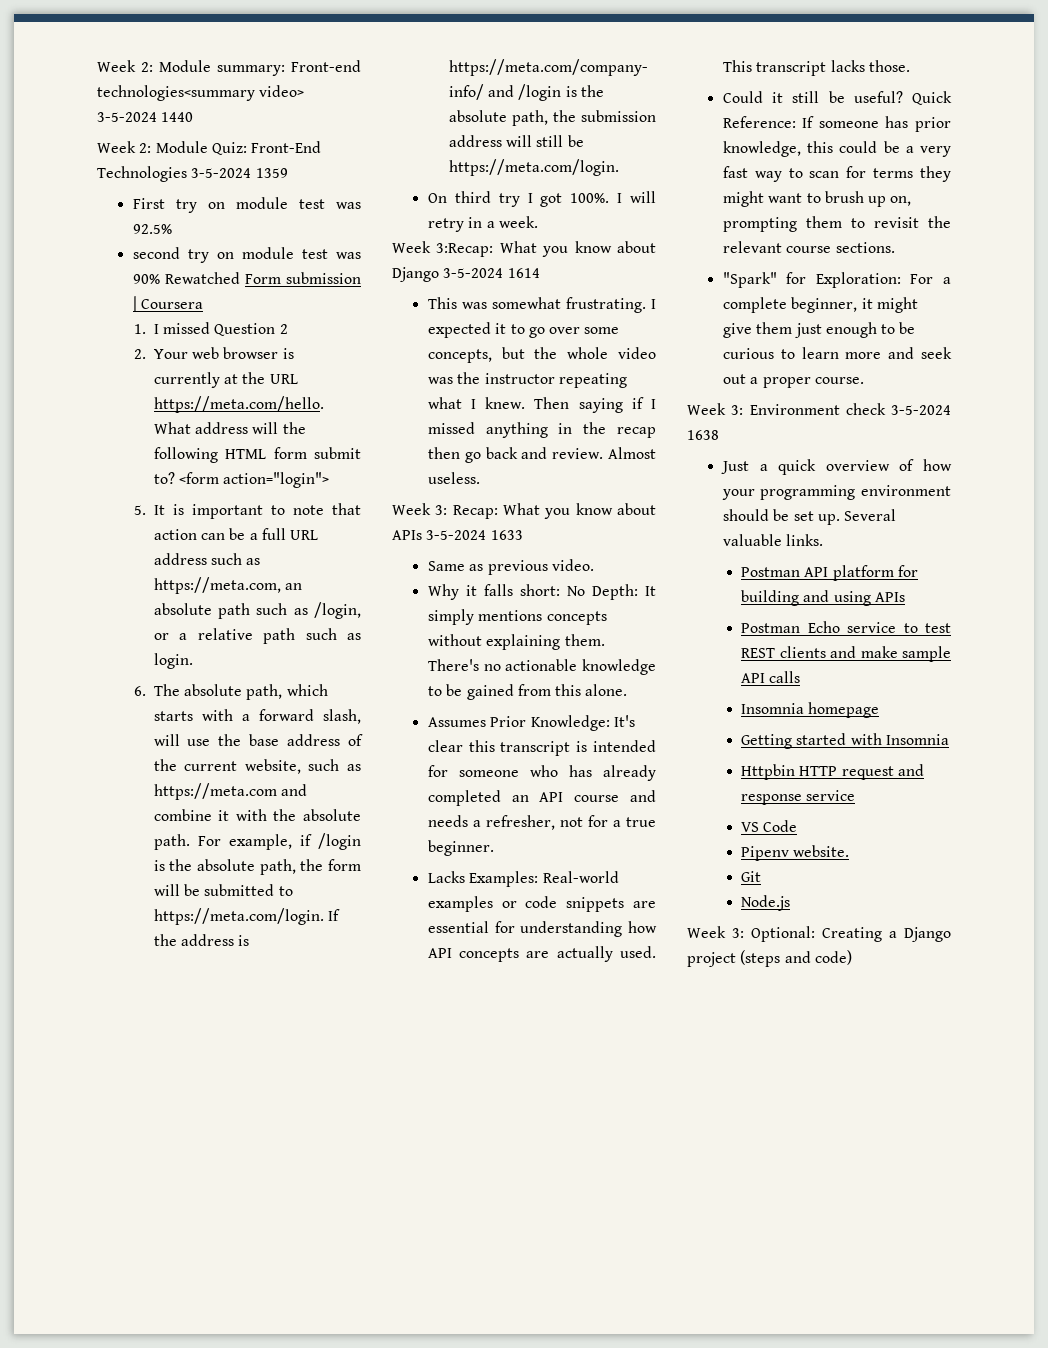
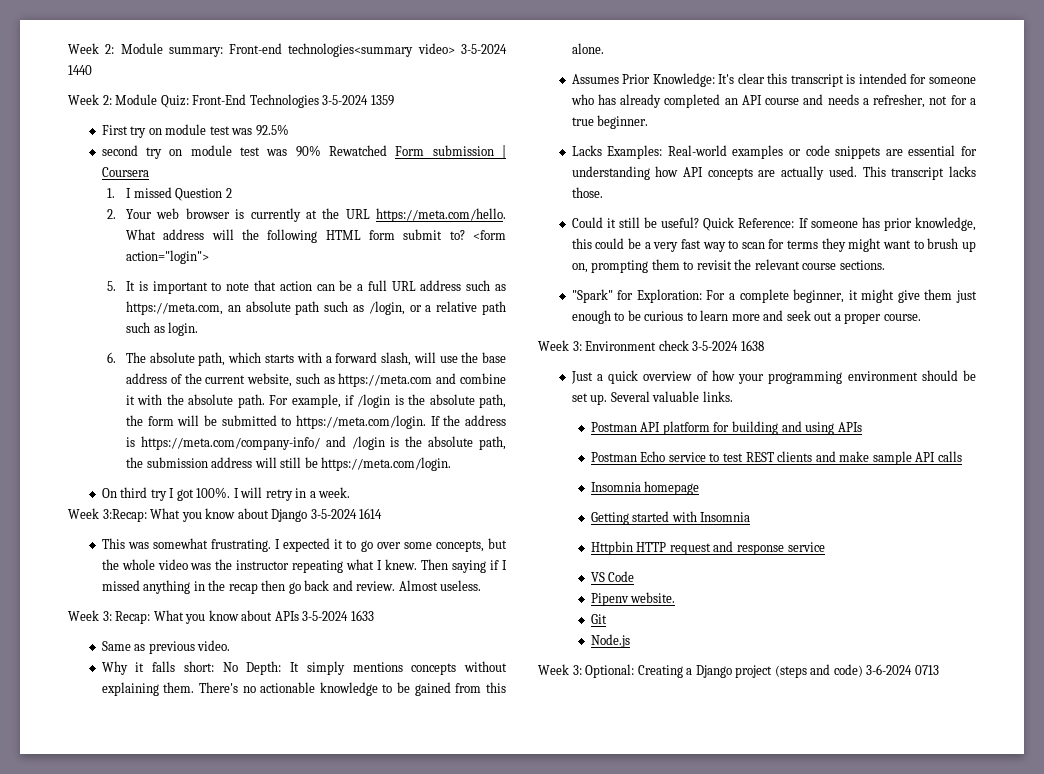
(852, 957) none -> [866,664,939,675] 3-6-2024 0713

